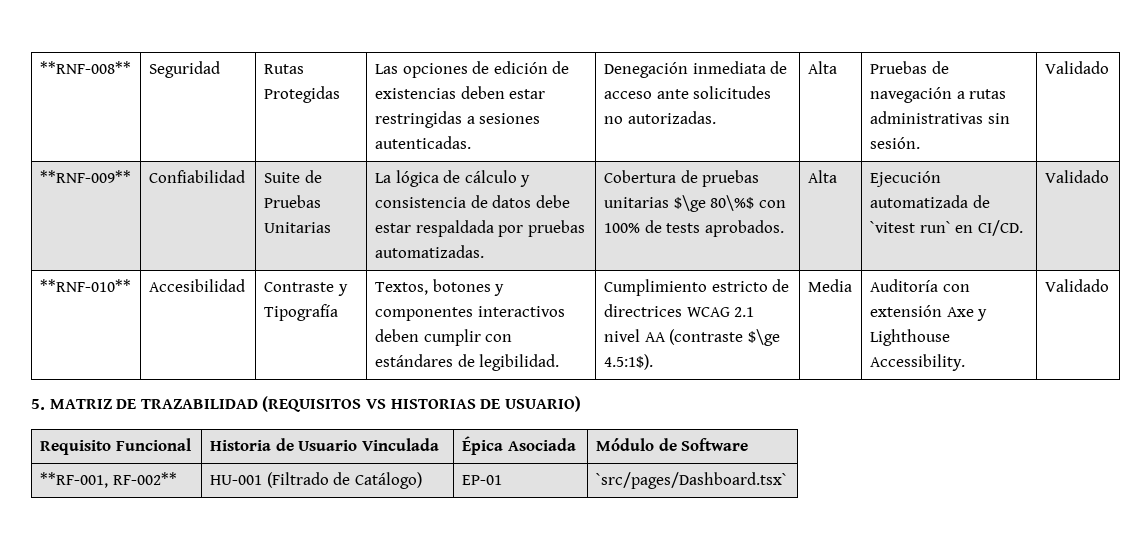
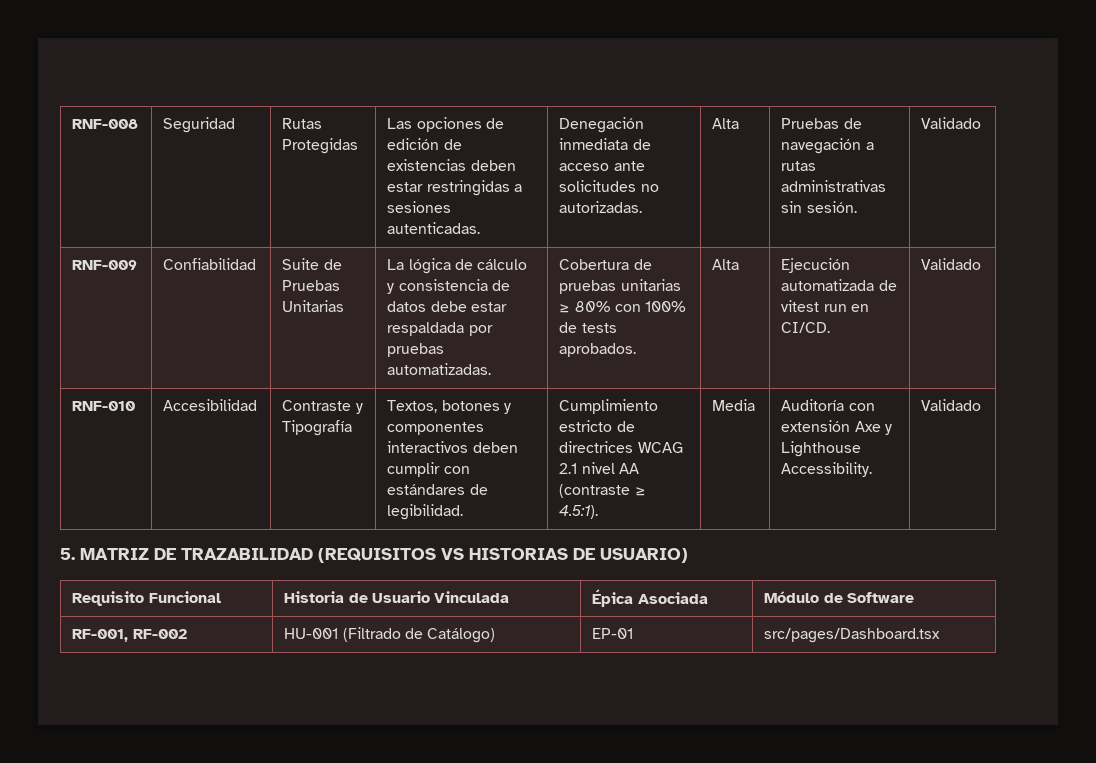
[39,61,131,74] **RNF-008** -> [72,119,139,129] RNF-008
[39,170,131,183] **RNF-009** -> [72,260,138,270] RNF-009
[673,195,755,212] $\ge 80\%$ -> [559,301,611,313] ≥ 80%
[869,221,951,233] `vitest run` -> [781,300,847,312] vitest run
[39,279,131,292] **RNF-010** -> [72,401,136,411] RNF-010
[747,329,780,346] [603,354,653,370] $\ge 4.5:1$). -> [634,487,646,496] [559,505,599,519] ≥ 4.5:1).
[39,472,177,488] **RF-001, RF-002** -> [72,629,187,642] RF-001, RF-002
[595,472,787,489] `src/pages/Dashboard.tsx` -> [764,628,941,643] src/pages/Dashboard.tsx

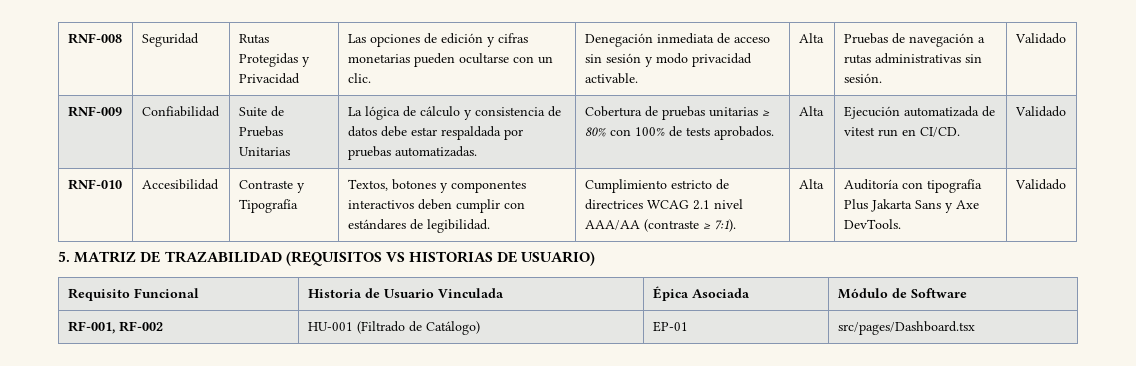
(359, 146) none -> [301,57,310,67] [238,73,300,84] y Privacidad
[443,139,462,150] [387,159,516,171] [387,180,522,196] [387,201,452,213] [387,222,481,234] [559,117,645,133] [559,138,651,150] [559,161,645,171] [559,180,659,192] [559,201,643,213] de existencias deben estar restringidas a sesiones autenticadas. | Denegación inmediata de acceso ante solicitudes no autorizadas. -> [486,33,528,47] [347,53,553,67] [347,73,371,83] [584,33,770,47] [584,53,752,67] [584,73,638,84] y cifras monetarias pueden ocultarse con un clic. | Denegación inmediata de acceso sin sesión y modo privacidad activable.
[618,463,639,474] AA -> [584,220,640,230] AAA/AA
[559,505,599,519] [712,399,756,411] 4.5:1). | Media -> [713,219,736,232] [798,179,824,189] 7:1). | Alta
[781,420,892,435] [781,441,862,457] [781,462,873,477] extensión Axe y Lighthouse Accessibility. -> [926,179,982,193] [843,199,979,213] [843,219,901,229] tipografía Plus Jakarta Sans y Axe DevTools.

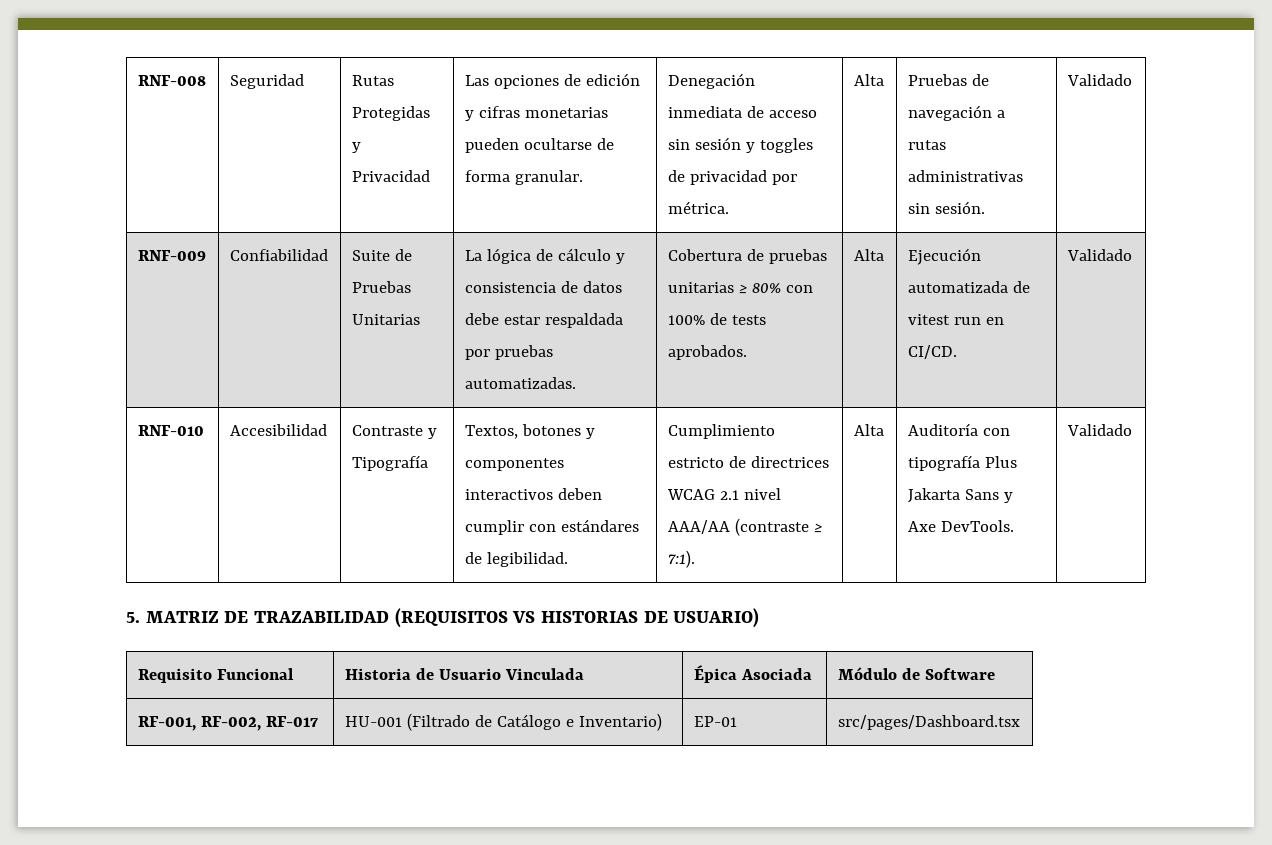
[512,56,553,64] [347,73,371,83] con un clic. -> [596,138,614,150] [464,170,583,185] de forma granular.
[655,53,752,67] [584,73,638,84] modo privacidad activable. -> [759,138,813,153] [667,170,797,185] [667,201,729,214] toggles de privacidad por métrica.
[118,321,163,332] RF-002 -> [200,716,318,731] RF-002, RF-017
[425,321,480,335] Catálogo) -> [496,713,663,731] Catálogo e Inventario)

